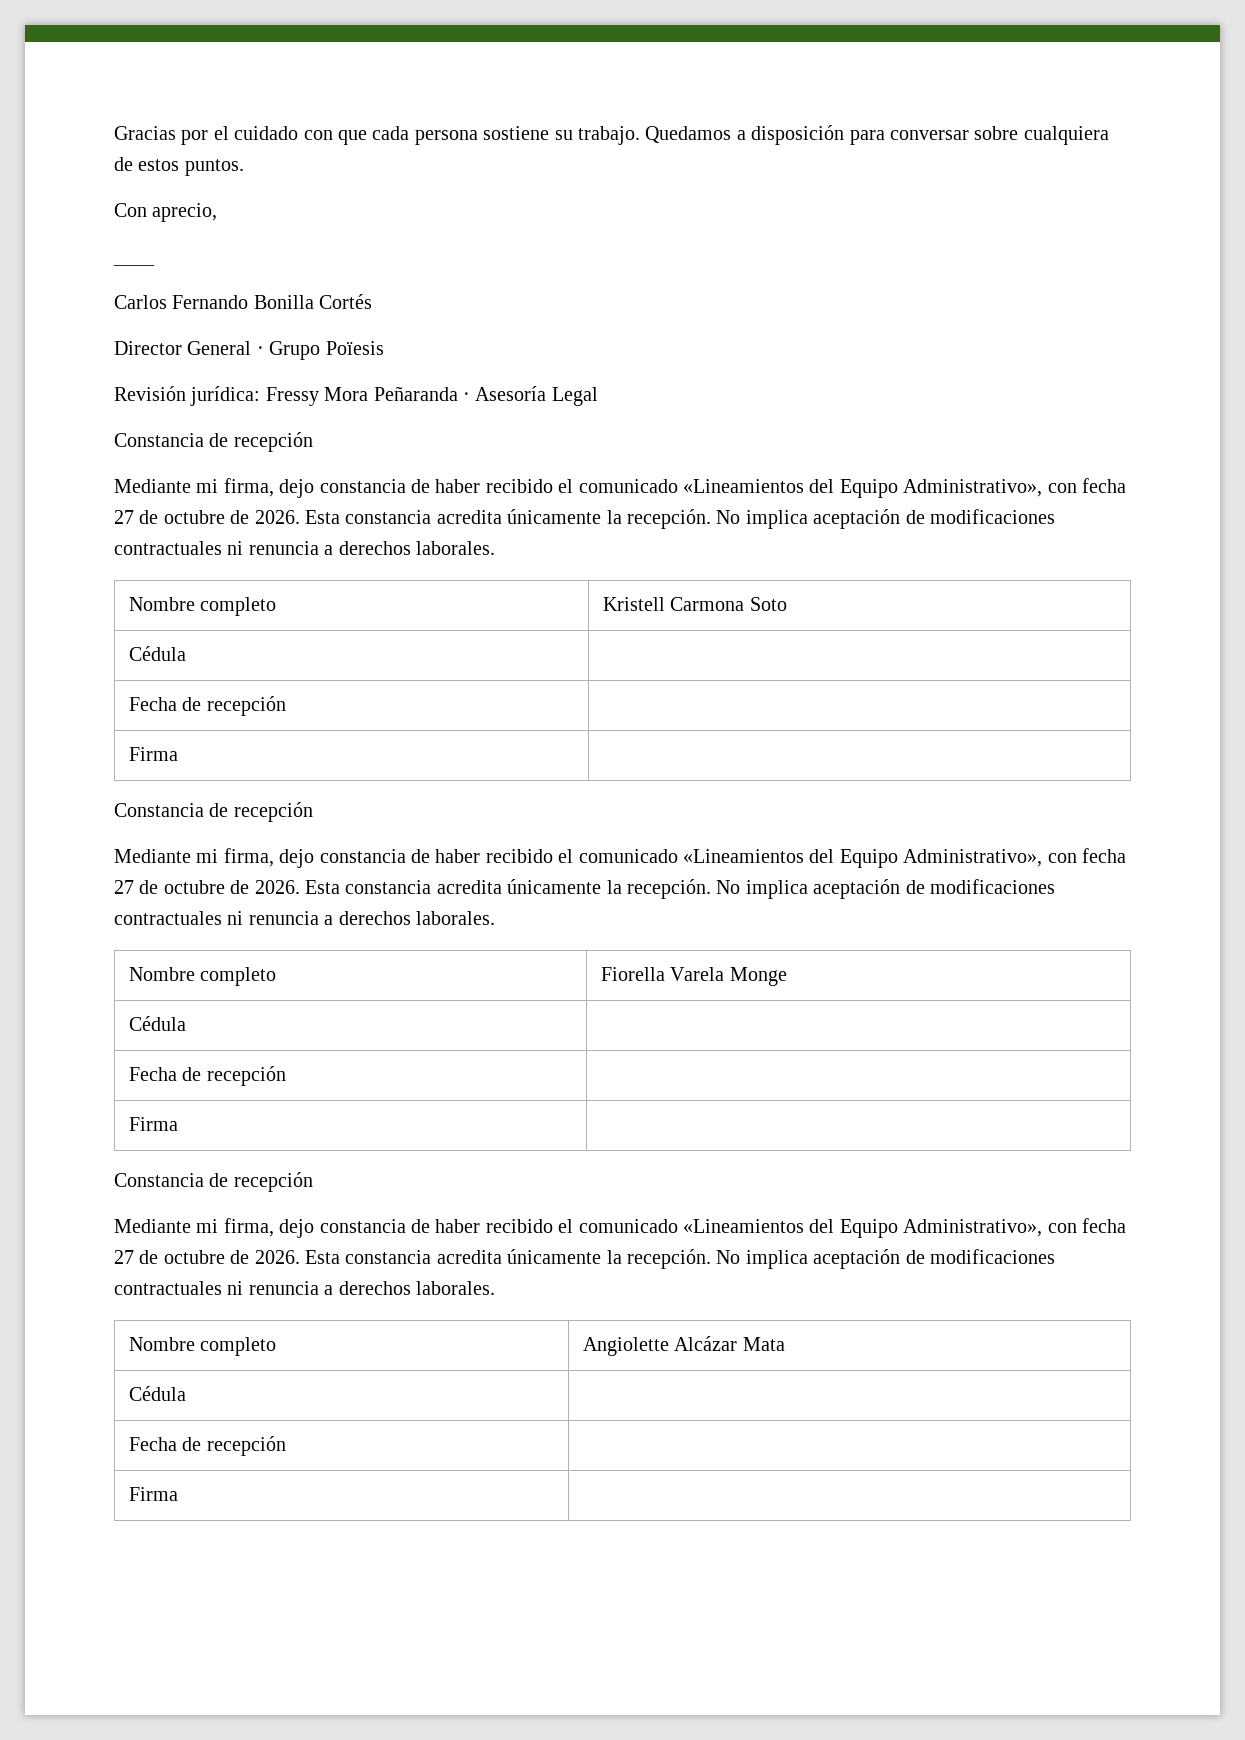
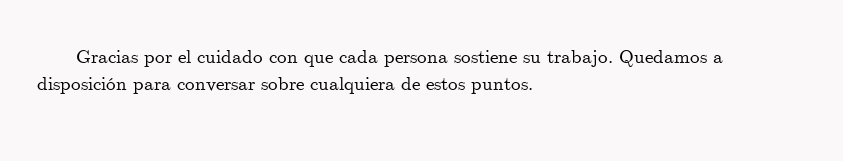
[114,203,218,222] [113,263,155,266] [114,294,373,309] [114,341,384,360] [114,386,598,406] [114,432,313,452] [114,478,1126,498] [114,509,1055,529] [114,541,495,555] [128,597,277,616] [602,597,787,611] [128,646,186,661] [128,696,286,716] [128,747,178,761] [114,802,313,822] [114,848,1126,868] [114,879,1055,899] [114,911,495,925] [128,967,277,986] [600,967,787,986] [128,1016,186,1031] [128,1066,286,1086] [128,1117,178,1131] [114,1172,313,1192] [114,1218,1126,1238] [114,1249,1055,1269] [114,1281,495,1295] [128,1337,277,1356] [582,1336,785,1356] [128,1386,186,1401] [128,1436,286,1456] [128,1487,178,1501] // Con aprecio, // ____ // Carlos Fernando Bonilla Cortés // Director General · Grupo Poïesis // Revisión jurídica: Fressy Mora Peñaranda · Asesoría Legal // Constancia de recepción // Mediante mi firma, dejo constancia de haber recibido el comunicado «Lineamientos del Equipo Administrativo», con fecha 27 de octubre de 2026. Esta constancia acredita únicamente la recepción. No implica aceptación de modificaciones contractuales ni renuncia a derechos laborales. // Nombre completo | Kristell Carmona Soto // Cédula | // Fecha de recepción | // Firma | // Constancia de recepción // Mediante mi firma, dejo constancia de haber recibido el comunicado «Lineamientos del Equipo Administrativo», con fecha 27 de octubre de 2026. Esta constancia acredita únicamente la recepción. No implica aceptación de modificaciones contractuales ni renuncia a derechos laborales. // Nombre completo | Fiorella Varela Monge // Cédula | // Fecha de recepción | // Firma | // Constancia de recepción // Mediante mi firma, dejo constancia de haber recibido el comunicado «Lineamientos del Equipo Administrativo», con fecha 27 de octubre de 2026. Esta constancia acredita únicamente la recepción. No implica aceptación de modificaciones contractuales ni renuncia a derechos laborales. // Nombre completo | Angiolette Alcázar Mata // Cédula | // Fecha de recepción | // Firma | -> (533, 86) none

